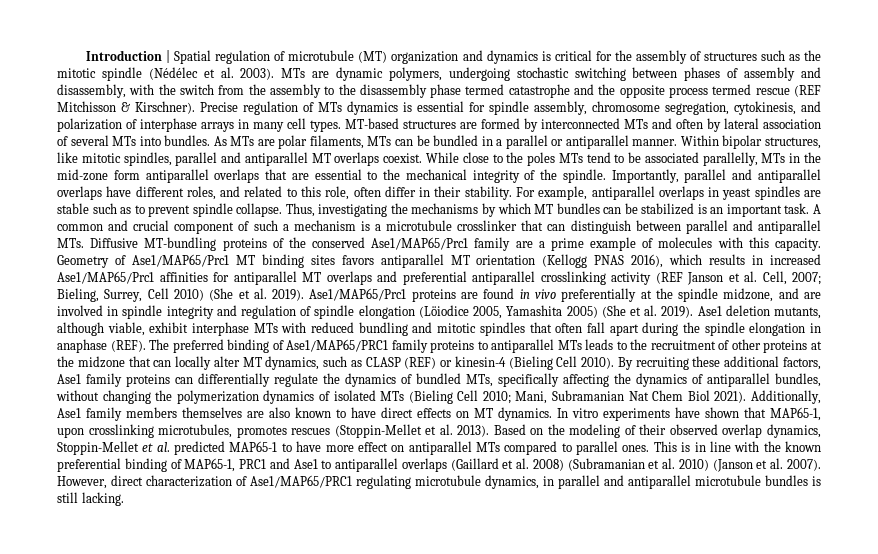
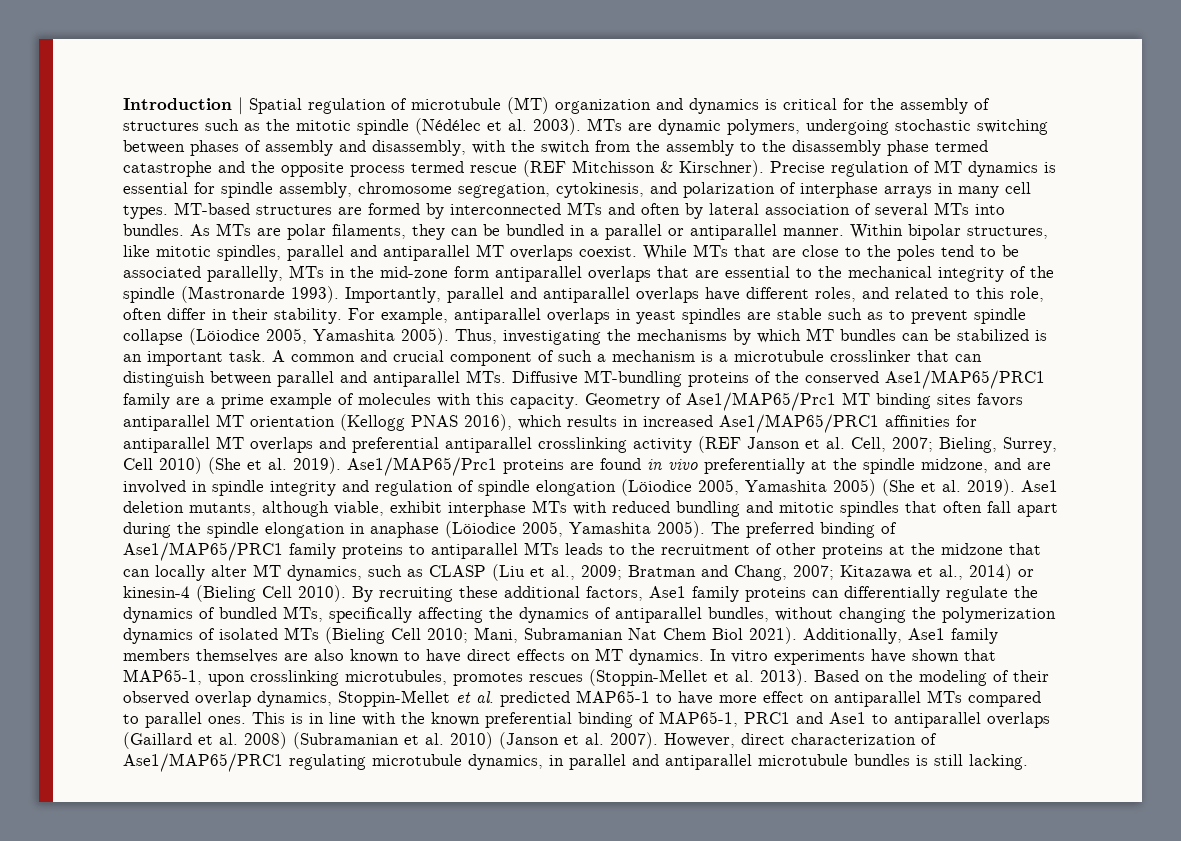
[318,102,342,112] MTs -> [934,160,962,173] MT
[367,136,392,146] MTs -> [412,224,445,240] they
(459, 157) none -> [693,244,796,257] MTs that are
[558,153,583,163] MTs -> (935, 253) none
[562,169,606,183] spindle. -> [123,286,339,303] spindle (Mastronarde 1993).
[236,203,283,217] collapse. -> [123,328,449,345] collapse (Löiodice 2005, Yamashita 2005).
[371,237,469,250] Ase1/MAP65/Prc1 -> [885,370,1045,389] Ase1/MAP65/PRC1
[57,271,154,284] Ase1/MAP65/Prc1 -> [719,414,879,433] Ase1/MAP65/PRC1
[110,340,146,352] (REF). -> [445,521,705,538] (Löiodice 2005, Yamashita 2005).
[404,357,437,369] (REF) -> [492,564,1012,581] (Liu et al., 2009; Bratman and Chang, 2007; Kitazawa et al., 2014)

